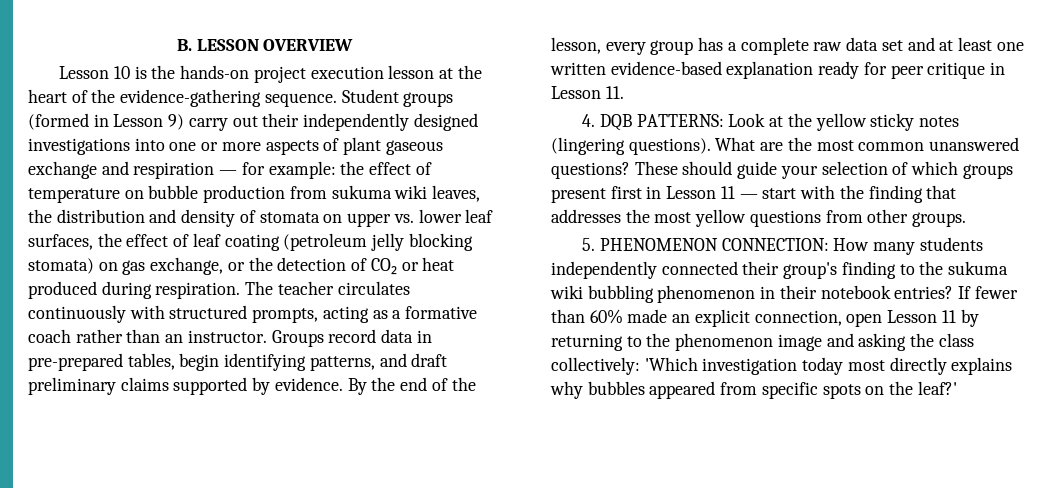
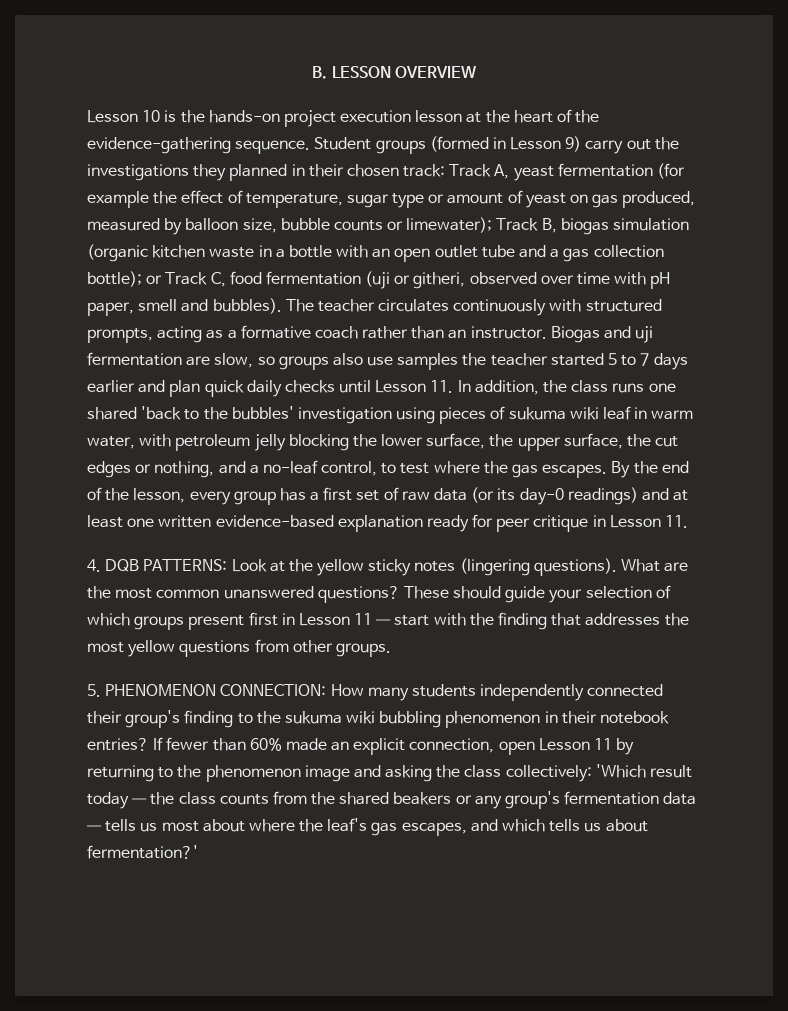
[262,113,478,131] [28,137,443,155] [28,161,432,179] [28,185,481,203] [28,209,494,227] [28,233,473,251] [28,257,455,275] [28,281,241,299] their independently designed investigations into one or more aspects of plant gaseous exchange and respiration — for example: the effect of temperature on bubble production from sukuma wiki leaves, the distribution and density of stomata on upper vs. lower leaf surfaces, the effect of leaf coating (petroleum jelly blocking stomata) on gas exchange, or the detection of CO₂ or heat produced during respiration. -> [654,137,679,150] [87,163,686,181] [87,190,696,208] [87,217,690,235] [87,244,664,262] [87,271,671,289] [87,298,282,316] the investigations they planned in their chosen track: Track A, yeast fermentation (for example the effect of temperature, sugar type or amount of yeast on gas produced, measured by balloon size, bubble counts or limewater); Track B, biogas simulation (organic kitchen waste in a bottle with an open outlet tube and a gas collection bottle); or Track C, food fermentation (uji or githeri, observed over time with pH paper, smell and bubbles).
[271,329,432,347] [28,353,448,371] [28,377,343,395] Groups record data in pre-prepared tables, begin identifying patterns, and draft preliminary claims supported by evidence. -> [550,326,654,343] [87,352,688,370] [87,380,676,397] [87,406,694,424] [87,433,679,451] [87,460,608,478] Biogas and uji fermentation are slow, so groups also use samples the teacher started 5 to 7 days earlier and plan quick daily checks until Lesson 11. In addition, the class runs one shared 'back to the bubbles' investigation using pieces of sukuma wiki leaf in warm water, with petroleum jelly blocking the lower surface, the upper surface, the cut edges or nothing, and a no-leaf control, to test where the gas escapes.
[740,37,903,55] complete raw data set -> [323,487,638,505] first set of raw data (or its day-0 readings)
[702,357,1013,375] [550,381,957,399] investigation today most directly explains why bubbles appeared from specific spots on the leaf?' -> [650,765,693,778] [87,791,697,809] [87,818,648,836] [87,845,198,859] result today — the class counts from the shared beakers or any group's fermentation data — tells us most about where the leaf's gas escapes, and which tells us about fermentation?'

